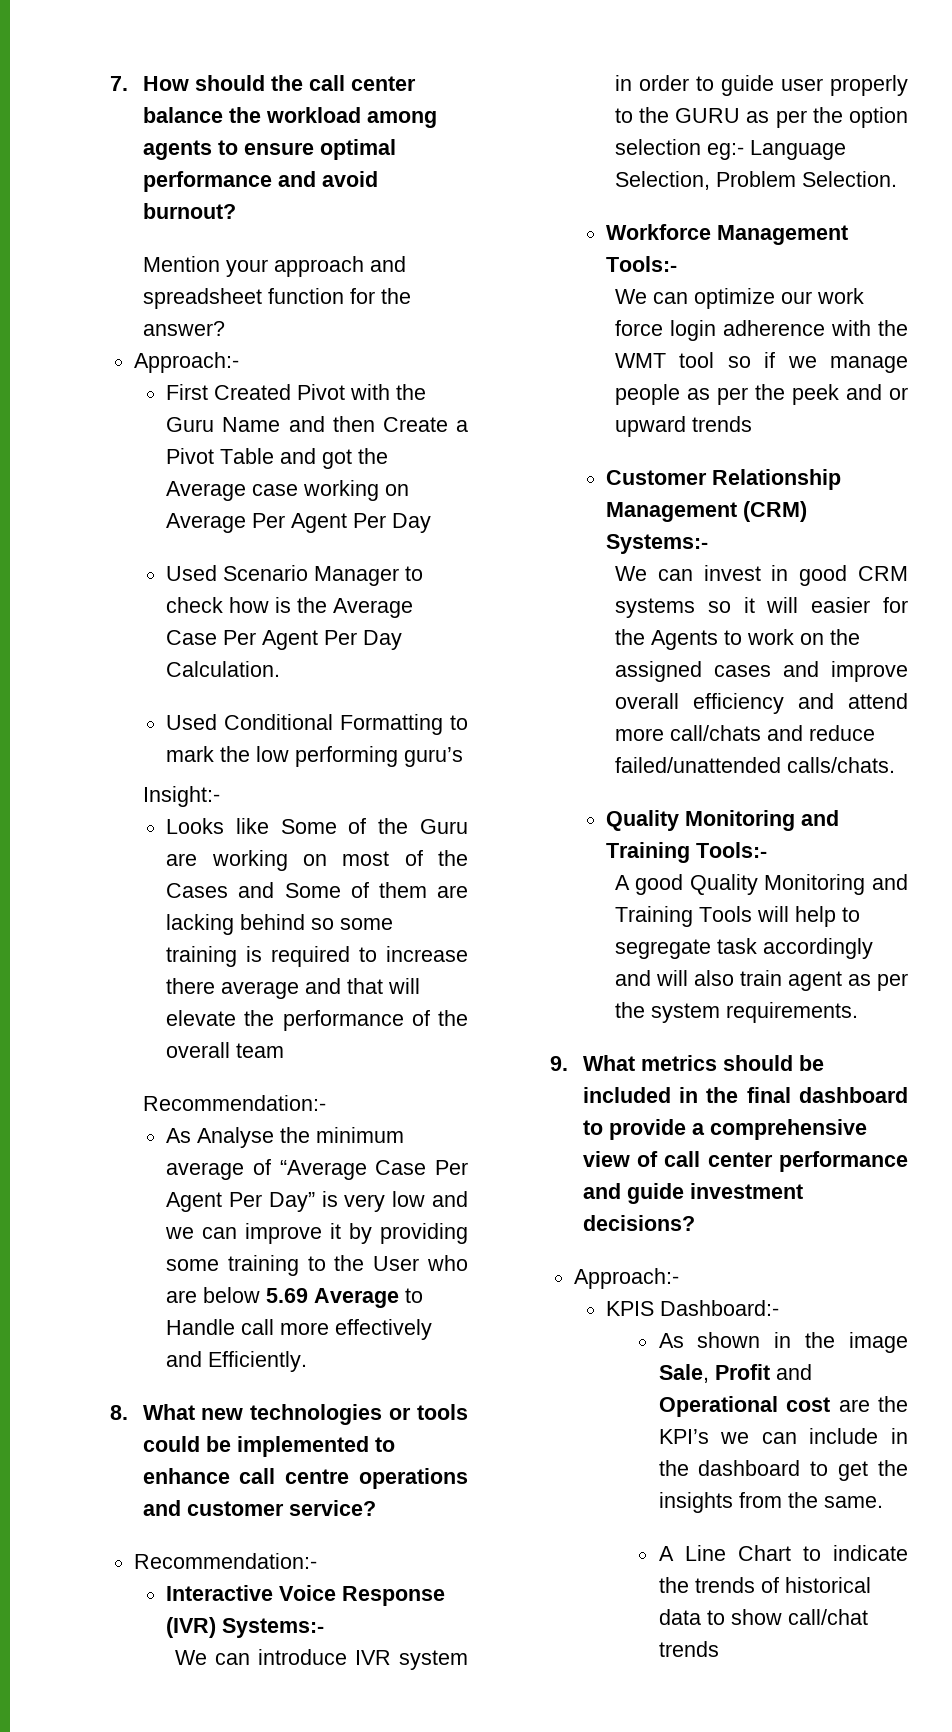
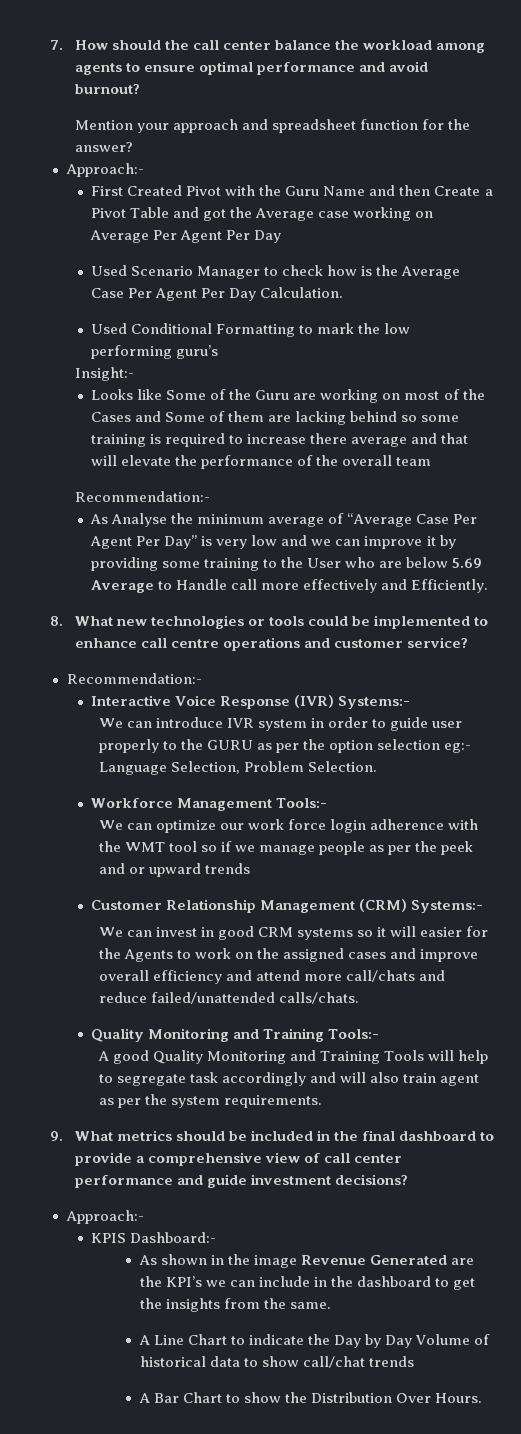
[658,1364,812,1383] [658,1396,831,1417] Sale, Profit and Operational cost -> [300,1255,447,1265] Revenue Generated
[694,1577,755,1593] trends -> [333,1334,471,1348] Day by Day Volume
(719, 1649) none -> [138,1392,482,1403] // A Bar Chart to show the Distribution Over Hours.

